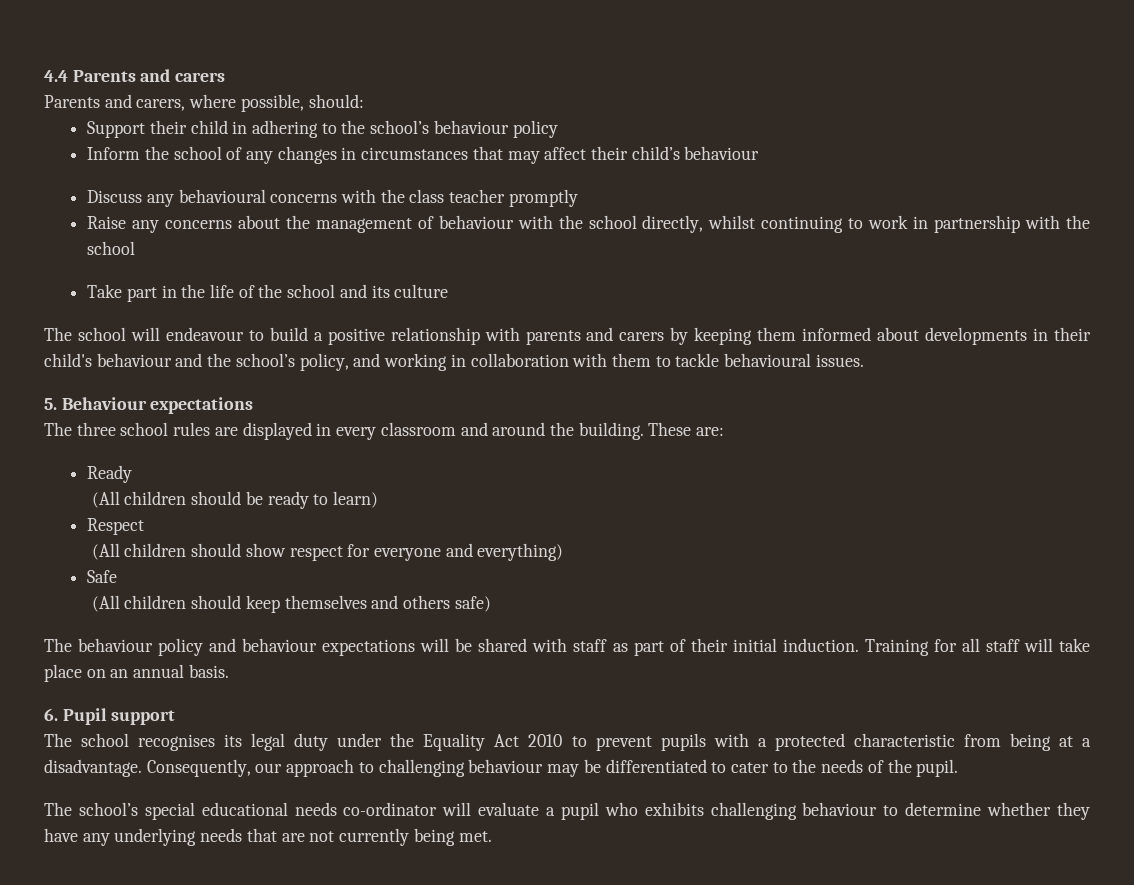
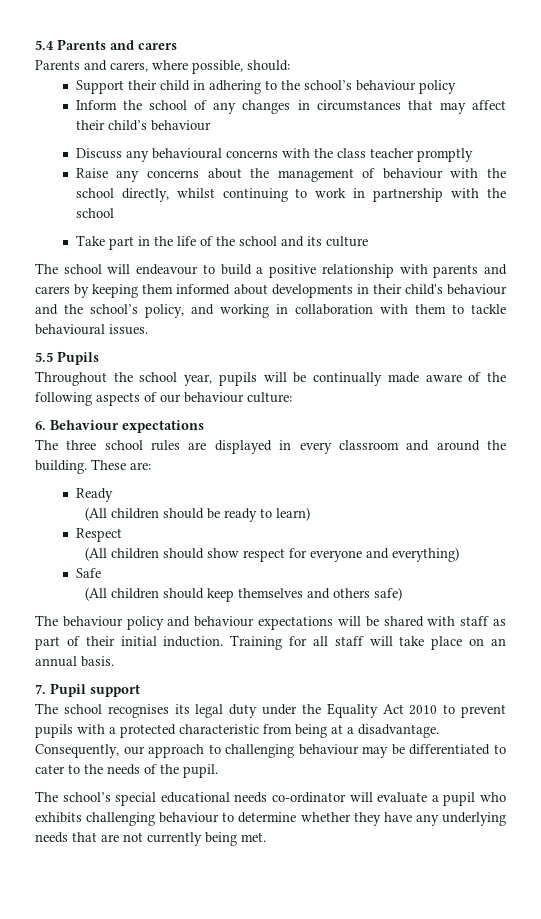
[44,70,68,82] 4.4 -> [35,40,54,50] 5.4
[44,398,57,410] 5. -> [35,351,99,365] [35,371,507,386] [35,392,292,406] [35,421,46,430] 5.5 Pupils // Throughout the school year, pupils will be continually made aware of the following aspects of our behaviour culture: // 6.
[44,708,58,721] 6. -> [35,684,46,694] 7.

